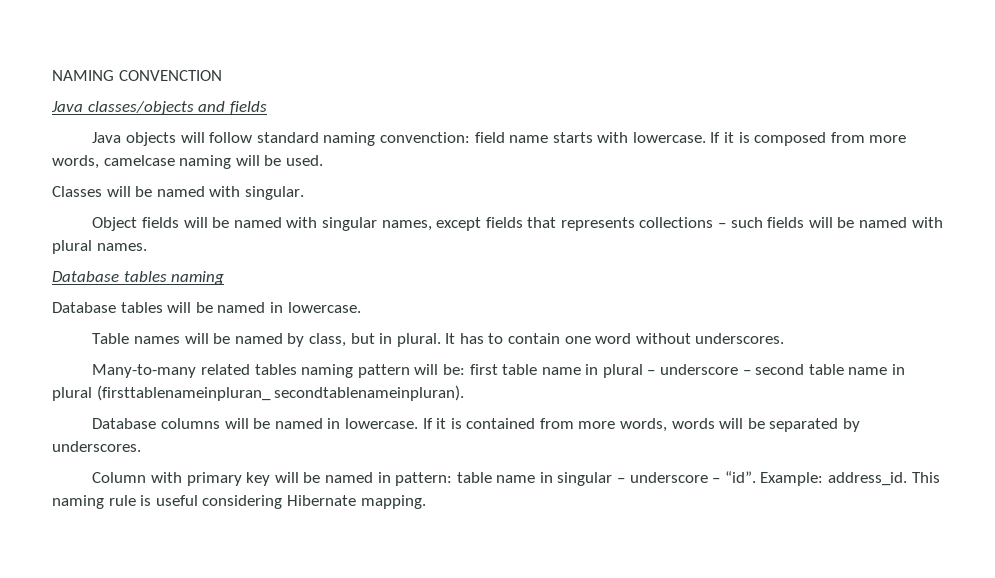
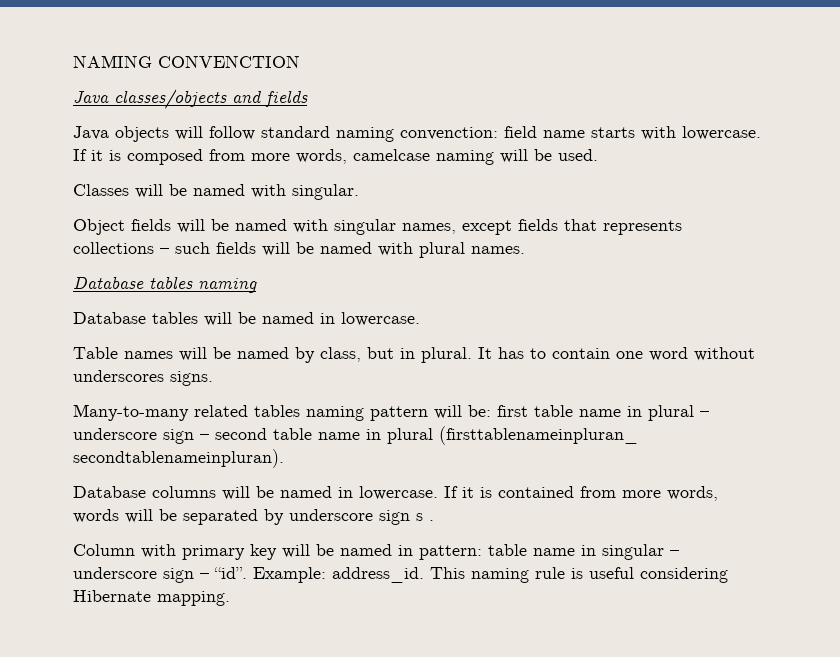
[695,333,785,344] underscores. -> [73,370,213,386] underscores signs.
(739, 369) none -> [163,429,194,444] sign
[52,441,141,452] underscores. -> [289,509,434,525] underscore sign s .
(708, 477) none -> [163,568,194,583] sign

